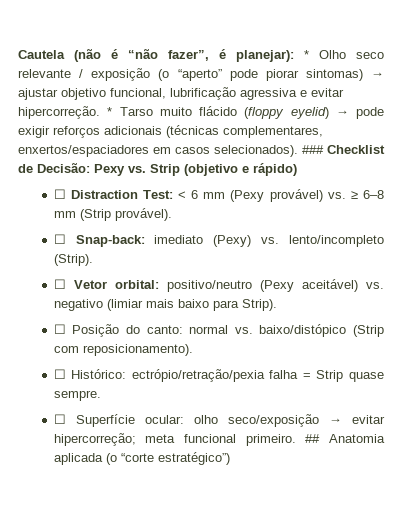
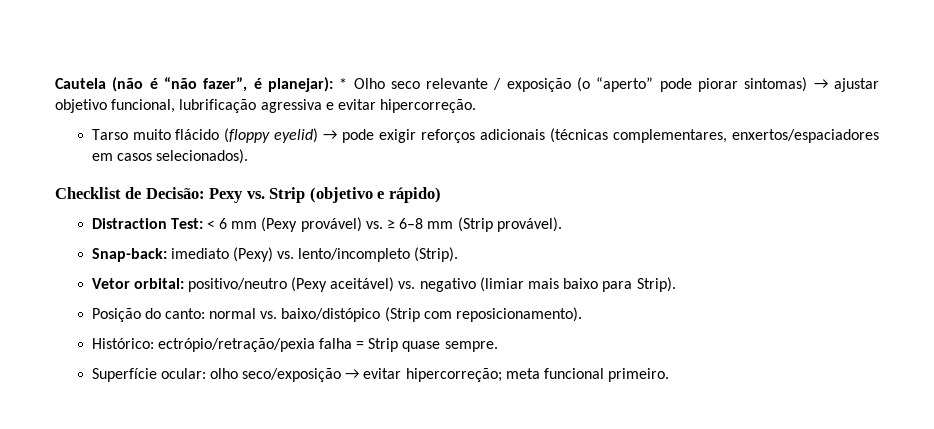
[107,107,113,116] * -> (477, 106) //
[302,145,324,154] ### -> (248, 156) //
[53,189,66,199] ☐ -> (441, 195) none
[53,234,66,244] ☐ -> (562, 224) none
[53,279,66,289] ☐ -> (459, 254) none
[53,324,66,334] ☐ -> (676, 284) none
[53,369,66,379] ☐ -> (583, 314) none
[53,414,66,424] ☐ -> (498, 346) none
[305,434,385,443] [53,452,230,465] ## Anatomia aplicada (o “corte estratégico”) -> (670, 375) none

